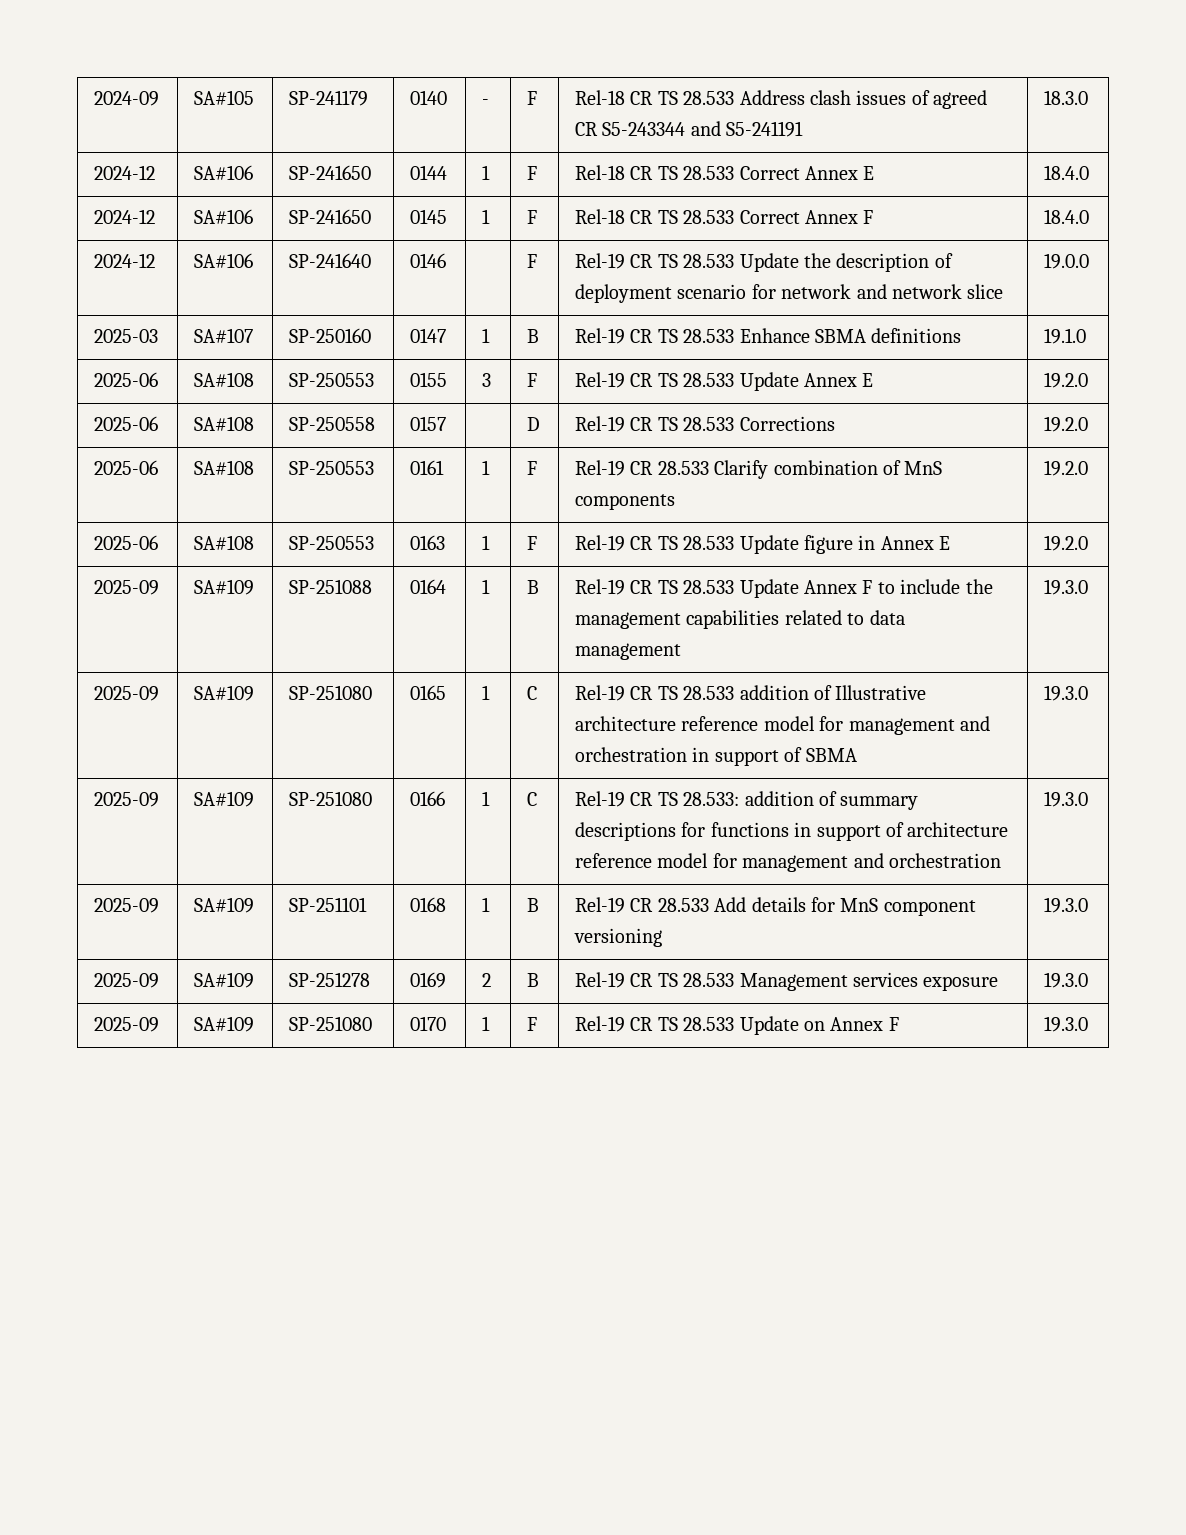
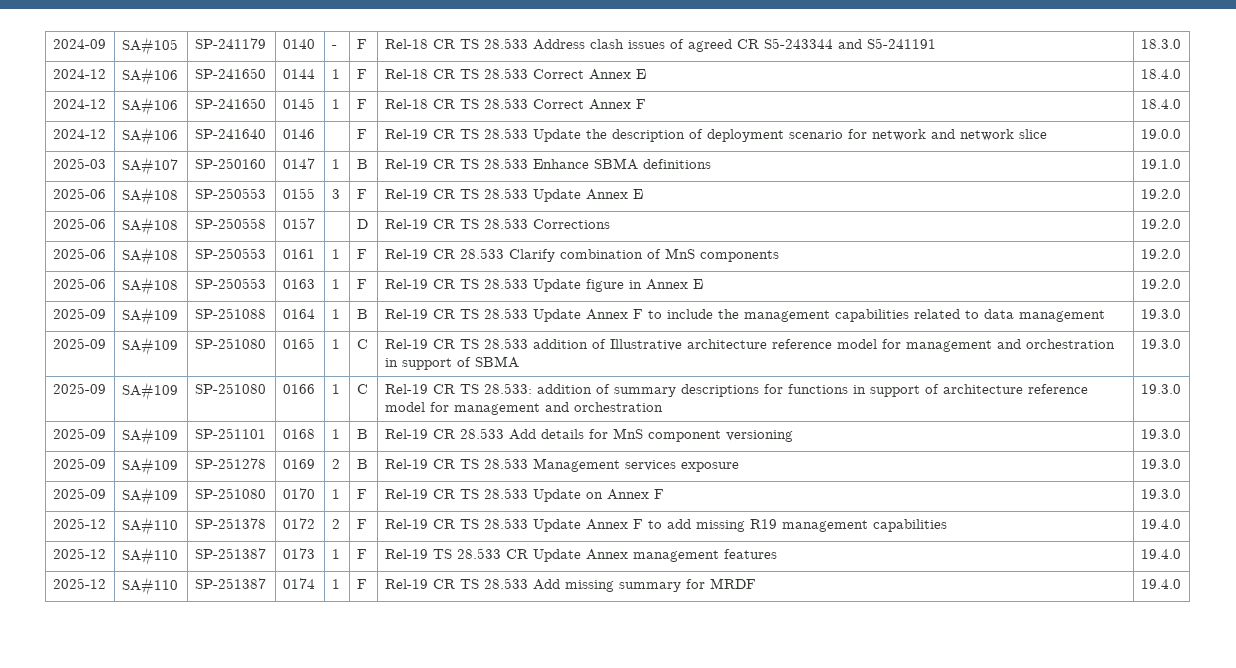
(1089, 1024) none -> [52,518,106,529] [121,517,178,536] [194,518,266,529] [282,518,315,529] [331,519,340,529] [356,519,367,529] [384,518,947,532] [1140,519,1181,529] [52,548,106,559] [121,547,178,566] [194,548,266,559] [282,548,315,559] [331,549,340,559] [356,549,367,559] [384,548,777,562] [1140,549,1181,559] [52,578,106,589] [121,577,178,596] [194,578,266,589] [282,578,315,589] [331,579,340,589] [356,579,367,589] [384,578,756,592] [1140,579,1181,589] // 2025-12 | SA#110 | SP-251378 | 0172 | 2 | F | Rel-19 CR TS 28.533 Update Annex F to add missing R19 management capabilities | 19.4.0 // 2025-12 | SA#110 | SP-251387 | 0173 | 1 | F | Rel-19 TS 28.533 CR Update Annex management features | 19.4.0 // 2025-12 | SA#110 | SP-251387 | 0174 | 1 | F | Rel-19 CR TS 28.533 Add missing summary for MRDF | 19.4.0

